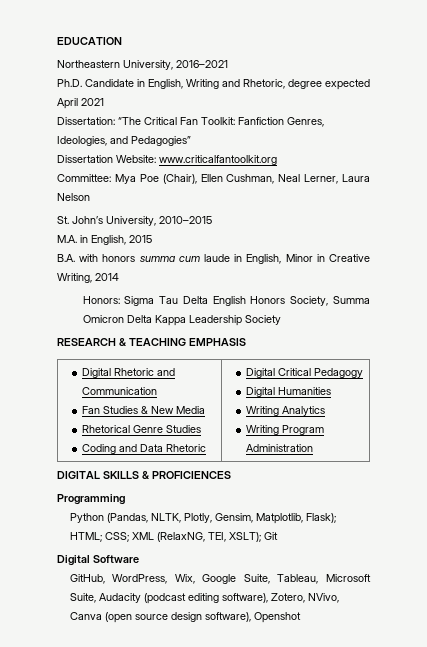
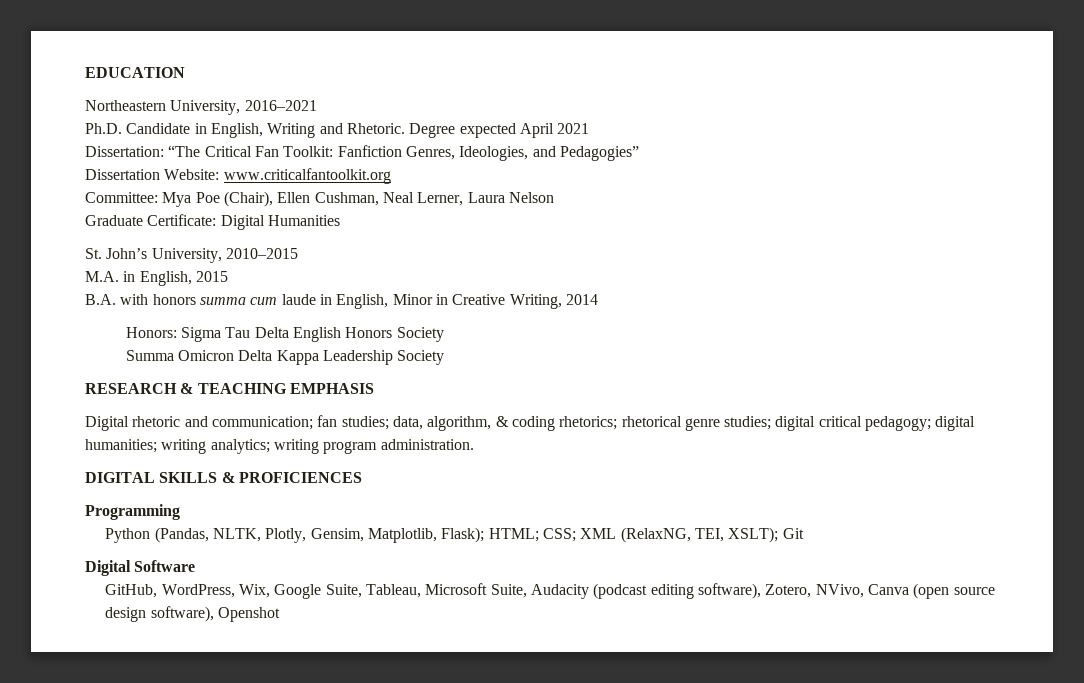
[243,79,322,89] Rhetoric, degree -> [346,123,456,138] Rhetoric. Degree
(90, 197) none -> [85,214,340,230] // Graduate Certificate: Digital Humanities
[290,296,329,306] Society, -> [396,327,444,342] Society //
[82,368,176,378] [82,387,158,395] [82,406,206,414] [82,425,202,433] [82,444,207,454] [246,368,364,378] [246,387,332,397] [246,406,326,416] [246,425,325,435] [246,444,314,452] // Digital Rhetoric and Communication // Fan Studies & New Media // Rhetorical Genre Studies // Coding and Data Rhetoric | Digital Critical Pedagogy // Digital Humanities // Writing Analytics // Writing Program Administration -> [85,415,976,431] [85,439,474,454] // Digital rhetoric and communication; fan studies; data, algorithm, & coding rhetorics; rhetorical genre studies; digital critical pedagogy; digital humanities; writing analytics; writing program administration.

